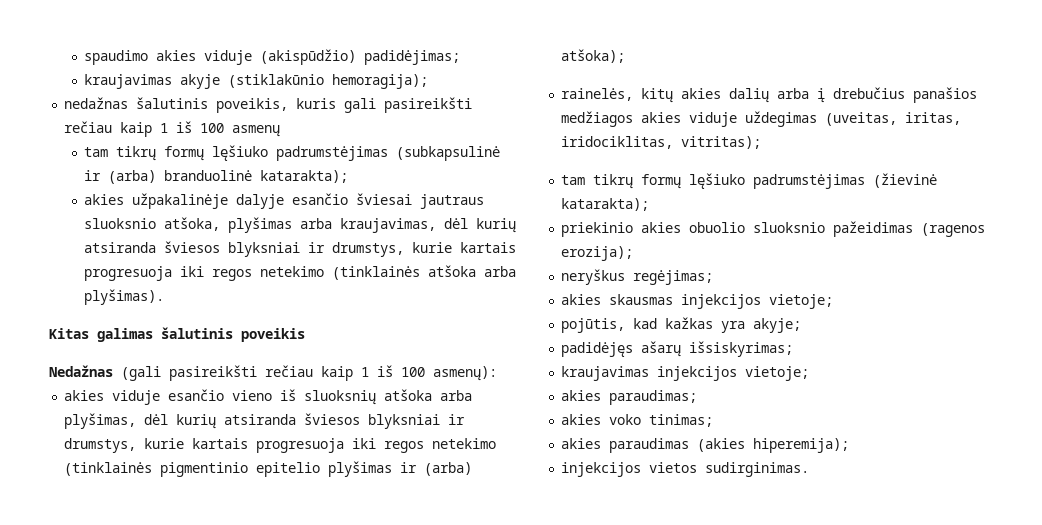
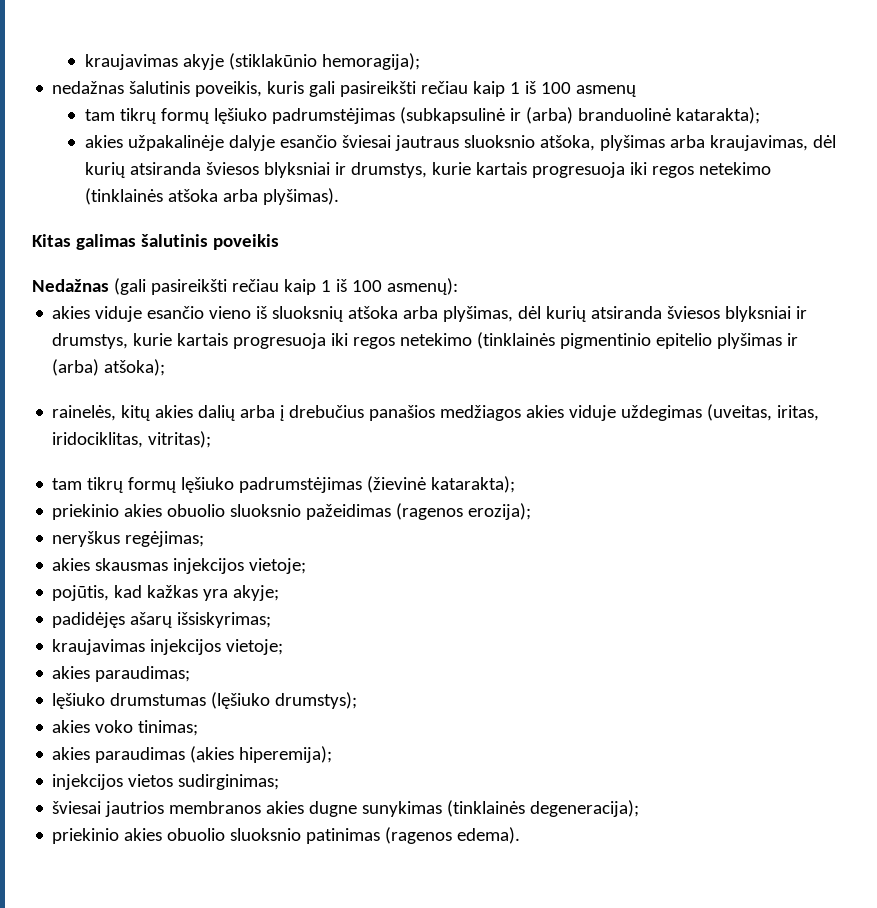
[84,49,461,65] spaudimo akies viduje (akispūdžio) padidėjimas; // -> (84, 62) none
(698, 397) none -> [52,692,358,709] // lęšiuko drumstumas (lęšiuko drumstys);
[705,462,810,477] sudirginimas. -> [178,774,280,790] [52,800,640,817] [52,827,521,844] sudirginimas; // šviesai jautrios membranos akies dugne sunykimas (tinklainės degeneracija); // priekinio akies obuolio sluoksnio patinimas (ragenos edema).

